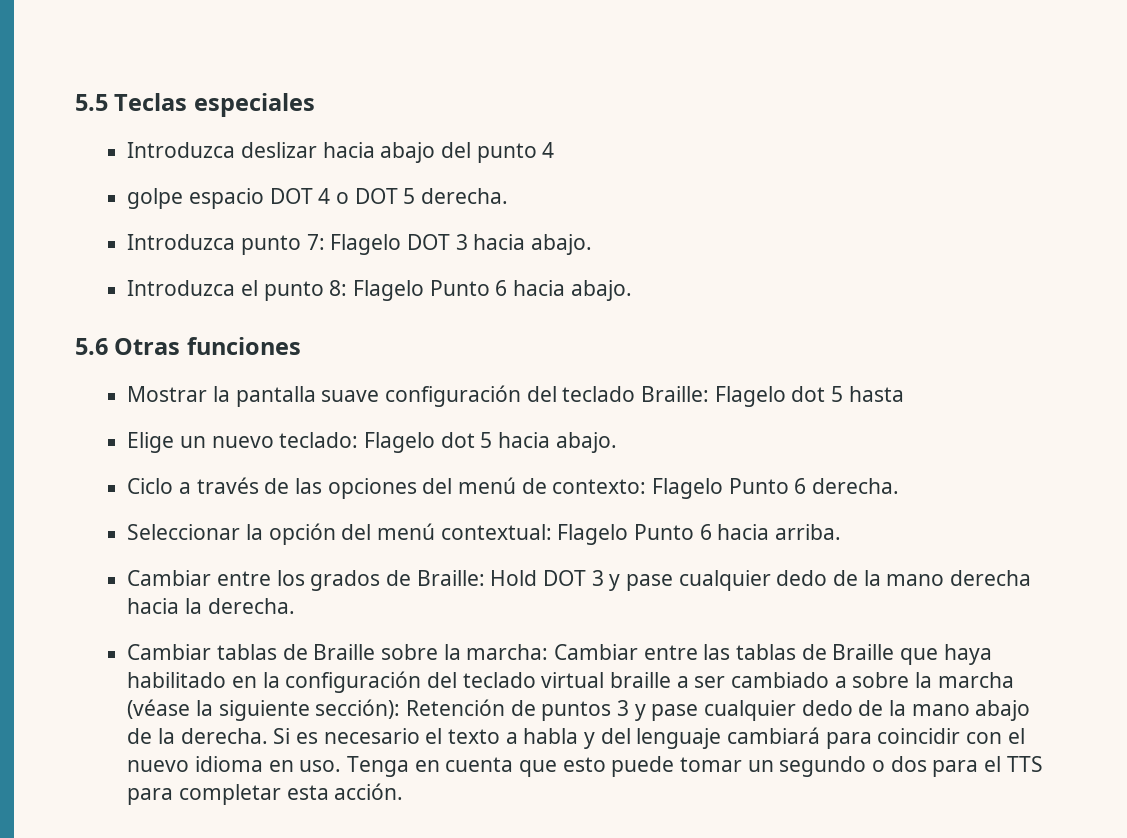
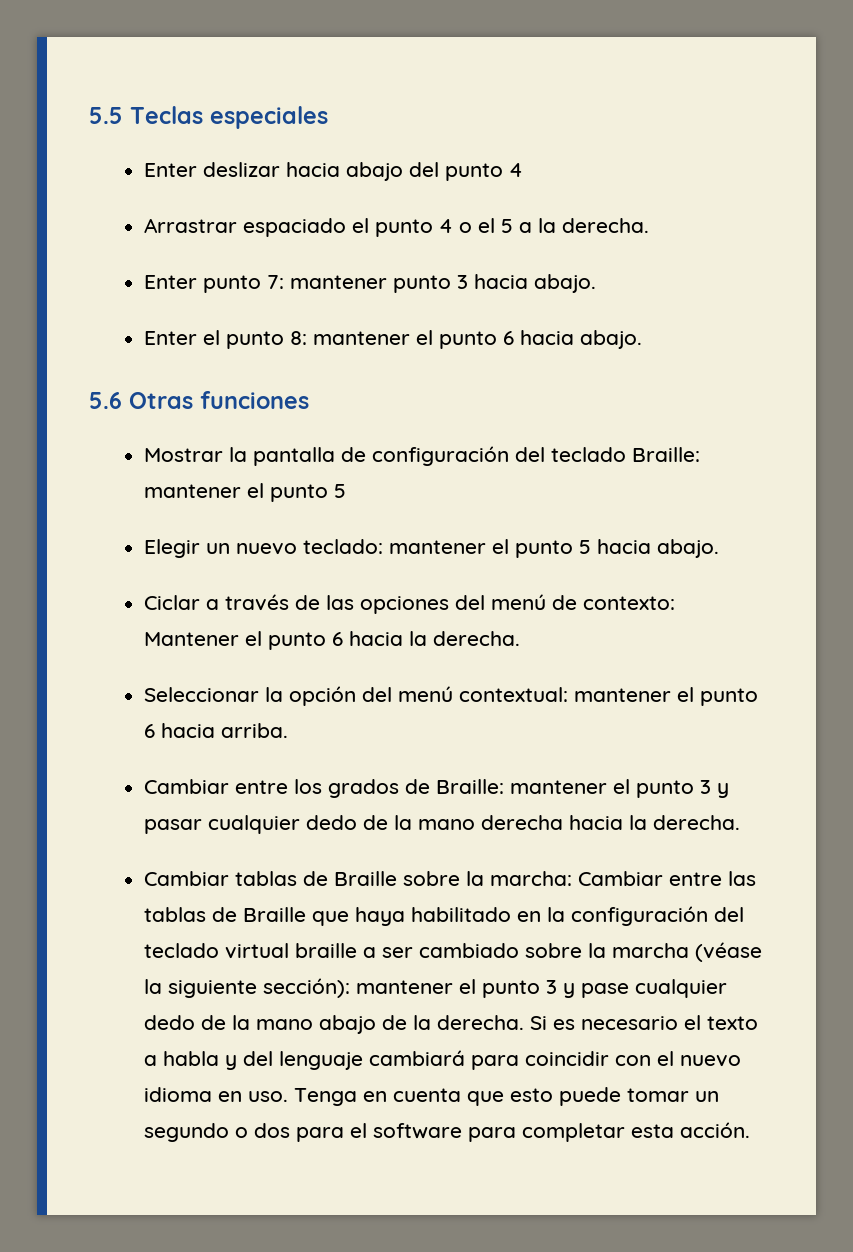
[127,142,236,158] Introduzca -> [144,163,198,177] Enter
[127,188,508,209] [127,234,236,250] golpe espacio DOT 4 o DOT 5 derecha. // Introduzca -> [144,218,650,237] [144,275,198,289] Arrastrar espaciado el punto 4 o el 5 a la derecha. // Enter
[330,234,450,255] Flagelo DOT -> [290,275,452,293] mantener punto
[127,280,236,296] Introduzca -> [144,331,198,345] Enter
[352,280,490,301] Flagelo Punto -> [313,330,498,349] mantener el punto
[321,390,380,402] suave -> [341,447,367,462] de
[714,386,904,407] [127,432,175,453] Flagelo dot 5 hasta // Elige -> [144,483,347,502] [144,539,201,558] mantener el punto 5 // Elegir
[363,432,475,453] Flagelo dot -> [389,539,574,558] mantener el punto
[127,478,174,494] Ciclo -> [144,595,201,610] Ciclar
[651,478,807,499] Flagelo Punto 6 -> [144,631,428,650] Mantener el punto 6 hacia la
[557,524,694,545] Flagelo Punto -> [574,687,759,706] mantener el punto
[490,570,673,591] Hold DOT 3 y pase -> [510,779,730,798] [144,819,203,834] mantener el punto 3 y pasar
[834,676,847,688] a -> (520, 950) none
[405,699,612,721] Retención de puntos -> [356,979,541,998] mantener el punto
[1006,756,1043,772] TTS -> [373,1123,463,1139] software

